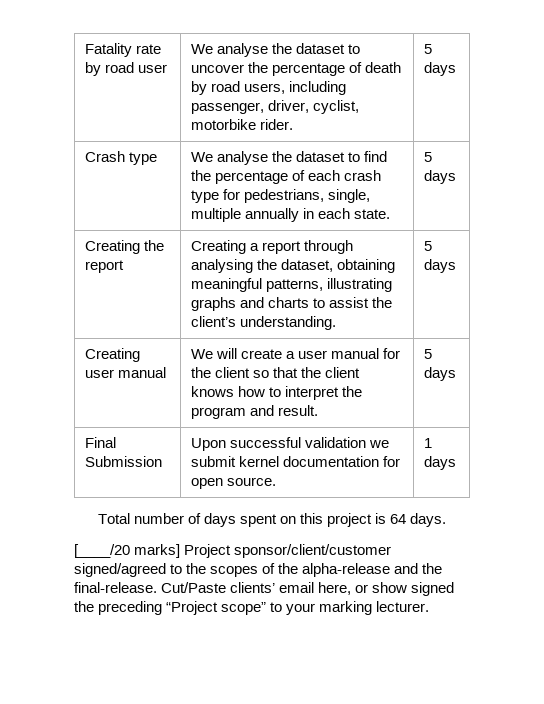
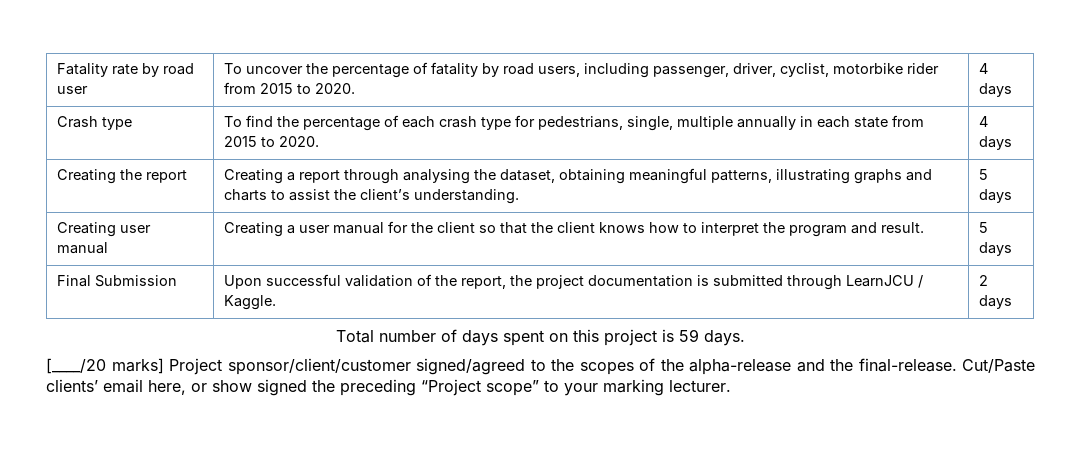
[190,43,360,57] We analyse the dataset to -> [224,63,243,74] To
[364,62,401,73] death -> [431,62,479,77] fatality
[259,119,293,130] [423,44,432,54] [423,62,456,76] [84,151,157,165] [190,151,360,165] rider. | 5 days // Crash type | We analyse the dataset to -> [907,63,940,74] [224,82,356,94] [979,63,989,74] [979,83,1013,97] [57,116,133,130] [224,116,243,127] rider from 2015 to 2020. | 4 days // Crash type | To
[353,209,390,219] [423,152,432,162] state. | 5 -> [854,115,925,128] [224,136,320,147] [979,116,989,127] state from 2015 to 2020. | 4
[190,348,282,359] We will create -> [224,222,284,237] Creating
[368,440,389,448] [190,456,400,467] [190,477,276,489] [423,438,432,448] we submit kernel documentation for open source. | 1 -> [417,274,924,290] [224,295,277,310] [979,275,989,286] of the report, the project documentation is submitted through LearnJCU / Kaggle. | 2
[390,514,407,524] 64 -> [679,329,699,342] 59

